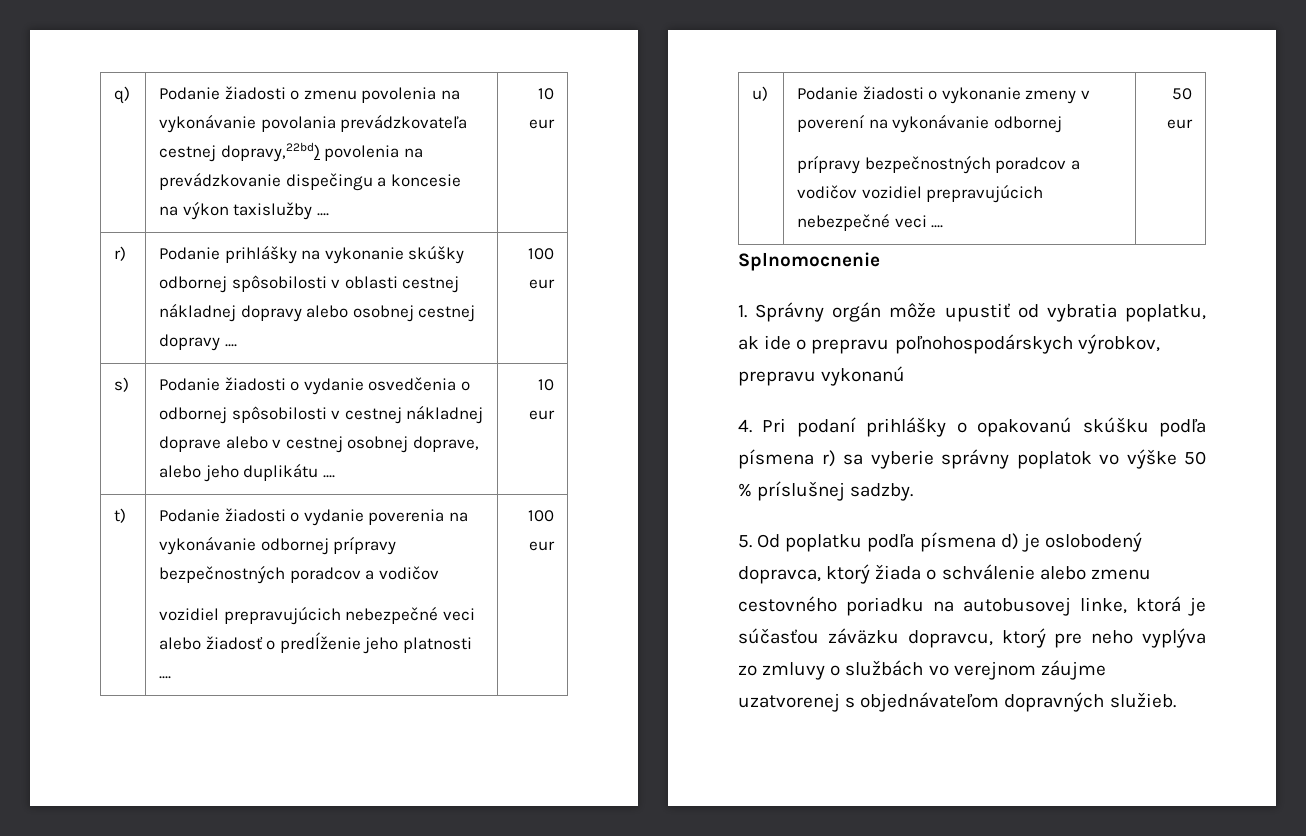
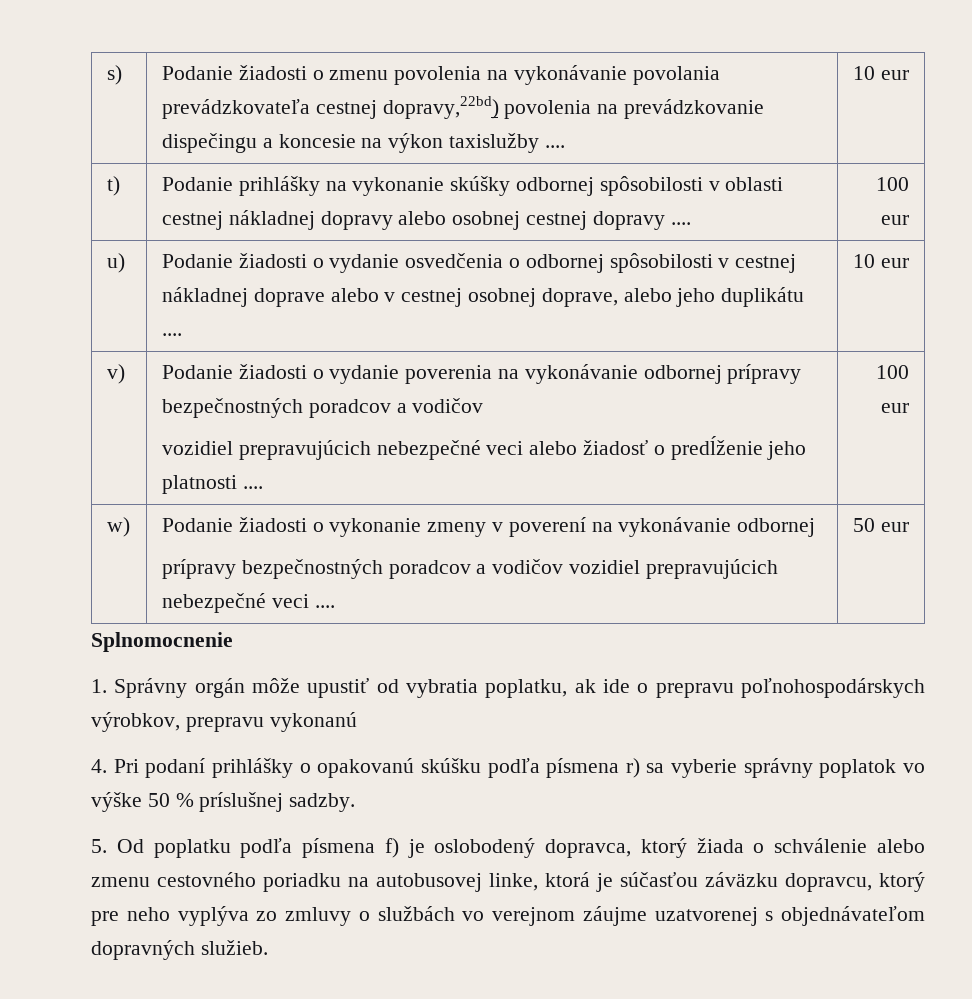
[114,86,131,104] q) -> [106,65,122,85] s)
[114,246,127,261] r) -> [106,176,120,196] t)
[114,377,130,392] s) -> [106,253,125,273] u)
[114,508,127,523] t) -> [106,364,125,384] v)
[752,86,769,101] u) -> [106,517,130,537] w)
[1000,533,1019,550] d) -> [384,838,399,858] f)

